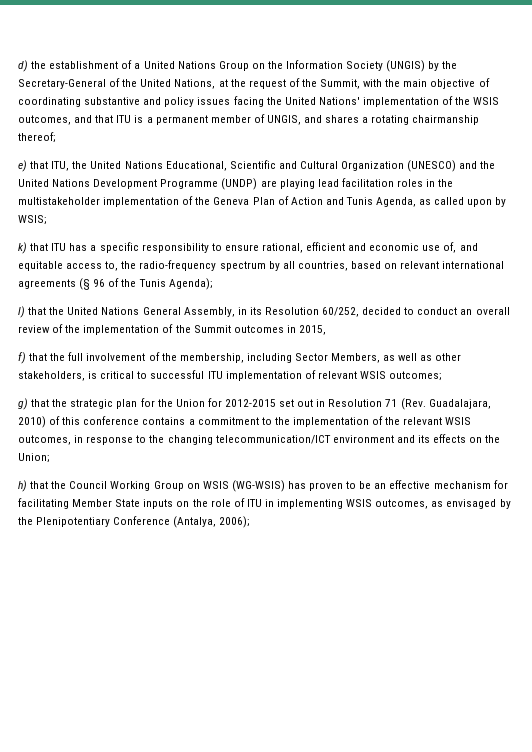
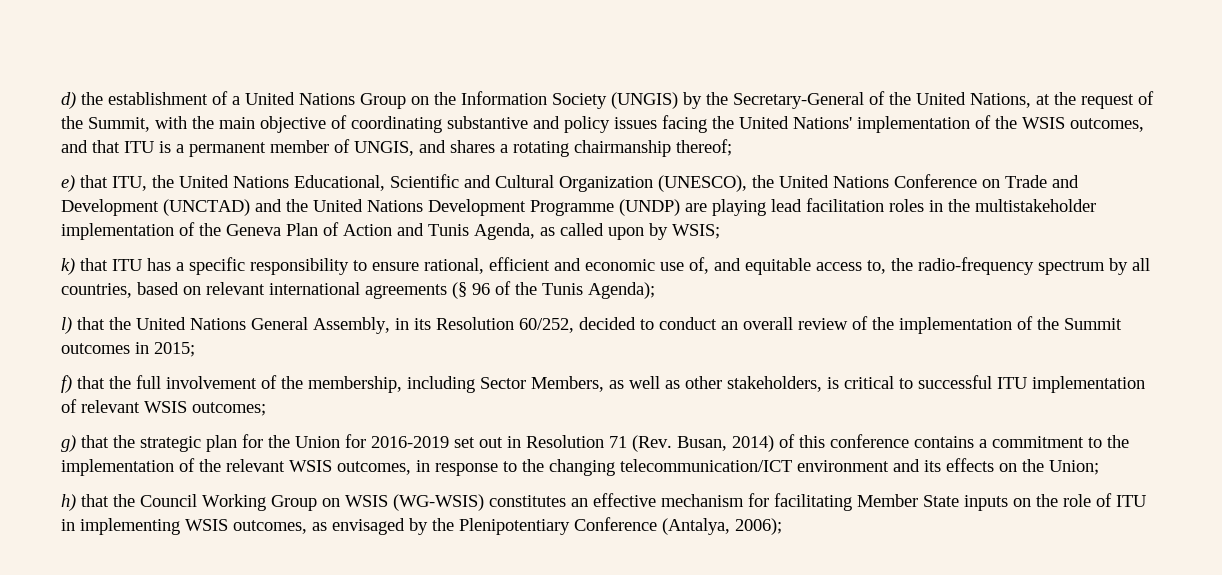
[407,160,457,172] (UNESCO) -> [658,174,1079,192] [61,199,250,216] (UNESCO), the United Nations Conference on Trade and Development (UNCTAD)
[298,325,326,335] 2015, -> [154,342,195,357] 2015;
[224,399,276,407] 2012-2015 -> [371,436,449,448] 2016-2019
[428,399,491,409] [18,416,46,428] Guadalajara, 2010) -> [677,435,774,452] Busan, 2014)
[287,481,372,491] has proven to be -> [489,495,566,507] constitutes

